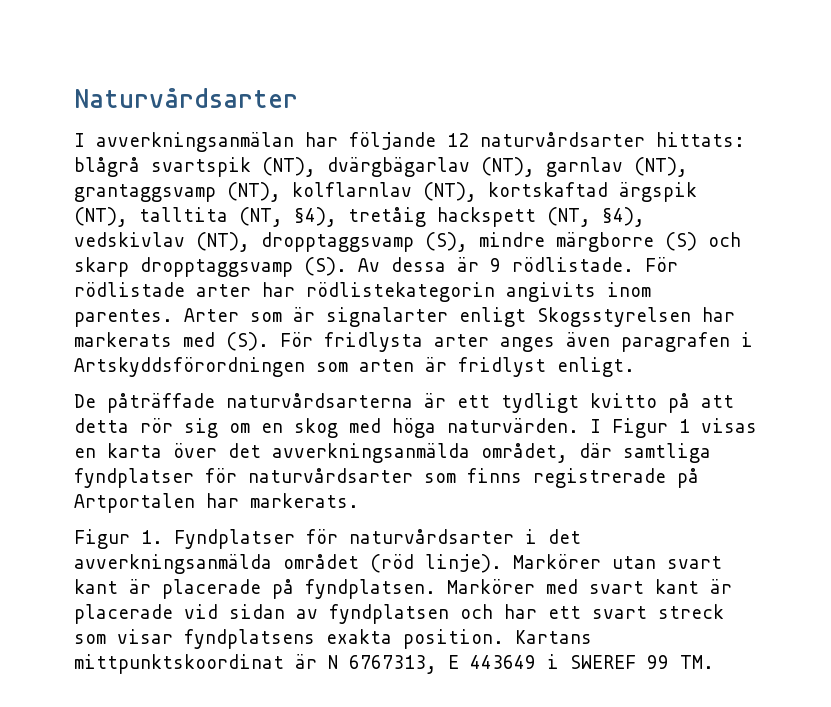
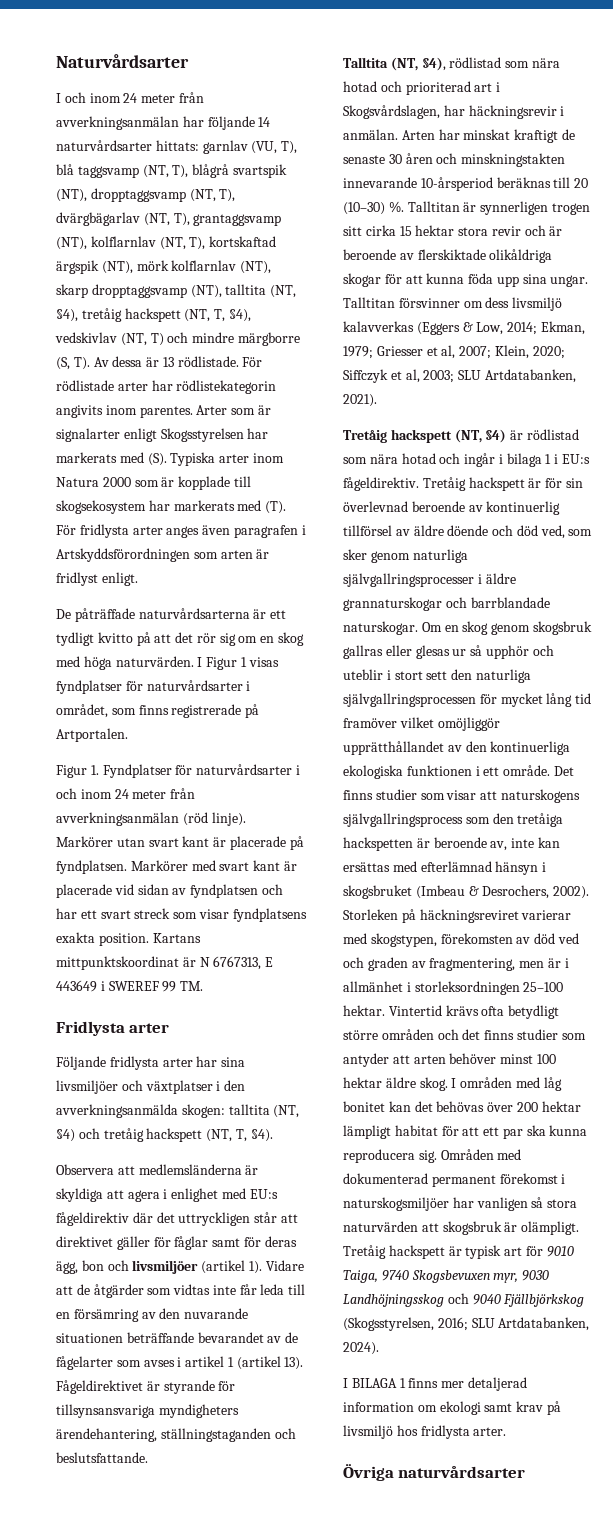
(85, 140) none -> [64,92,204,103] och inom 24 meter från
[447,133,469,147] 12 -> [258,117,271,127] 14
[74,157,688,177] blågrå svartspik (NT), dvärgbägarlav (NT), garnlav (NT), -> [202,140,298,154] [56,164,287,178] [56,188,236,202] [56,212,190,226] garnlav (VU, T), blå taggsvamp (NT, T), blågrå svartspik (NT), dropptaggsvamp (NT, T), dvärgbägarlav (NT, T),
[423,182,477,202] (NT), -> [159,237,206,250] (NT, T),
(128, 217) none -> [136,260,272,274] [56,284,222,298] mörk kolflarnlav (NT), skarp dropptaggsvamp (NT),
(591, 217) none -> [214,309,226,322] T,
[196,232,741,252] [74,257,347,277] (NT), dropptaggsvamp (S), mindre märgborre (S) och skarp dropptaggsvamp (S). -> [120,332,300,346] [56,357,90,370] (NT, T) och mindre märgborre (S, T).
[490,258,501,272] 9 -> [162,357,174,367] 13
(269, 341) none -> [170,452,284,466] [56,476,251,490] [56,500,287,514] Typiska arter inom Natura 2000 som är kopplade till skogsekosystem har markerats med (T).
[74,418,129,433] detta -> [175,632,194,643] det
[74,443,711,463] en karta över det avverkningsanmälda området, där samtliga -> (279, 662) none
(413, 475) none -> [246,681,251,691] [56,704,108,718] i området,
[74,493,359,513] Artportalen har markerats. -> [56,728,128,742] Artportalen.
[548,529,581,544] [74,554,359,574] det avverkningsanmälda området -> [56,788,196,799] [56,812,179,826] och inom 24 meter från avverkningsanmälan
(714, 662) none -> [56,1021,170,1036] [56,1056,246,1070] [56,1080,246,1094] [56,1104,300,1118] [56,1128,273,1142] [56,1164,259,1175] [56,1188,278,1202] [56,1212,298,1226] [56,1236,297,1250] [56,1260,304,1274] [56,1284,306,1298] [56,1308,249,1322] [56,1332,299,1343] [56,1356,304,1370] [56,1380,236,1394] [56,1404,239,1418] [56,1428,296,1442] [56,1452,148,1463] [343,57,560,71] [343,81,501,95] [343,105,565,119] [343,129,575,143] [343,153,566,167] [343,177,589,191] [343,201,590,215] [343,225,563,236] [343,249,553,263] [343,273,589,287] [343,297,563,311] [343,321,585,335] [343,345,565,359] [343,369,576,383] [343,394,377,407] [343,429,579,443] [343,453,591,467] [343,477,583,491] [343,501,561,515] [343,525,593,539] [343,549,468,563] [343,573,516,587] [343,597,550,611] [343,621,592,635] [343,645,554,659] [343,669,531,683] [343,693,592,707] [343,717,500,731] [343,741,571,755] [343,765,574,779] [343,789,580,803] [343,813,564,827] [343,837,560,851] [343,861,547,875] [343,885,590,899] [343,909,572,923] [343,933,579,947] [343,957,569,971] [343,981,564,995] [343,1005,560,1019] [343,1029,586,1040] [343,1053,556,1067] [343,1077,562,1091] [343,1101,581,1112] [343,1125,588,1139] [343,1149,522,1163] [343,1173,566,1187] [343,1197,578,1211] [343,1221,580,1235] [343,1245,574,1259] [343,1270,550,1283] [343,1293,585,1307] [343,1317,590,1331] [343,1342,379,1355] [343,1377,527,1391] [343,1401,561,1415] [343,1425,507,1439] [343,1464,526,1481] // Fridlysta arter // Följande fridlysta arter har sina livsmiljöer och växtplatser i den avverkningsanmälda skogen: talltita (NT, §4) och tretåig hackspett (NT, T, §4). // Observera att medlemsländerna är skyldiga att agera i enlighet med EU:s fågeldirektiv där det uttryckligen står att direktivet gäller för fåglar samt för deras ägg, bon och livsmiljöer (artikel 1). Vidare att de åtgärder som vidtas inte får leda till en försämring av den nuvarande situationen beträffande bevarandet av de fågelarter som avses i artikel 1 (artikel 13). Fågeldirektivet är styrande för tillsynsansvariga myndigheters ärendehantering, ställningstaganden och beslutsfattande. // Talltita (NT, §4), rödlistad som nära hotad och prioriterad art i Skogsvårdslagen, har häckningsrevir i anmälan. Arten har minskat kraftigt de senaste 30 åren och minskningstakten innevarande 10-årsperiod beräknas till 20 (10–30) %. Talltitan är synnerligen trogen sitt cirka 15 hektar stora revir och är beroende av flerskiktade olikåldriga skogar för att kunna föda upp sina ungar. Talltitan försvinner om dess livsmiljö kalavverkas (Eggers & Low, 2014; Ekman, 1979; Griesser et al, 2007; Klein, 2020; Siffczyk et al, 2003; SLU Artdatabanken, 2021). // Tretåig hackspett (NT, §4) är rödlistad som nära hotad och ingår i bilaga 1 i EU:s fågeldirektiv. Tretåig hackspett är för sin överlevnad beroende av kontinuerlig tillförsel av äldre döende och död ved, som sker genom naturliga självgallringsprocesser i äldre grannaturskogar och barrblandade naturskogar. Om en skog genom skogsbruk gallras eller glesas ur så upphör och uteblir i stort sett den naturliga självgallringsprocessen för mycket lång tid framöver vilket omöjliggör upprätthållandet av den kontinuerliga ekologiska funktionen i ett område. Det finns studier som visar att naturskogens självgallringsprocess som den tretåiga hackspetten är beroende av, inte kan ersättas med efterlämnad hänsyn i skogsbruket (Imbeau & Desrochers, 2002). Storleken på häckningsreviret varierar med skogstypen, förekomsten av död ved och graden av fragmentering, men är i allmänhet i storleksordningen 25–100 hektar. Vintertid krävs ofta betydligt större områden och det finns studier som antyder att arten behöver minst 100 hektar äldre skog. I områden med låg bonitet kan det behövas över 200 hektar lämpligt habitat för att ett par ska kunna reproducera sig. Områden med dokumenterad permanent förekomst i naturskogsmiljöer har vanligen så stora naturvärden att skogsbruk är olämpligt. Tretåig hackspett är typisk art för 9010 Taiga, 9740 Skogsbevuxen myr, 9030 Landhöjningsskog och 9040 Fjällbjörkskog (Skogsstyrelsen, 2016; SLU Artdatabanken, 2024). // I BILAGA 1 finns mer detaljerad information om ekologi samt krav på livsmiljö hos fridlysta arter. // Övriga naturvårdsarter

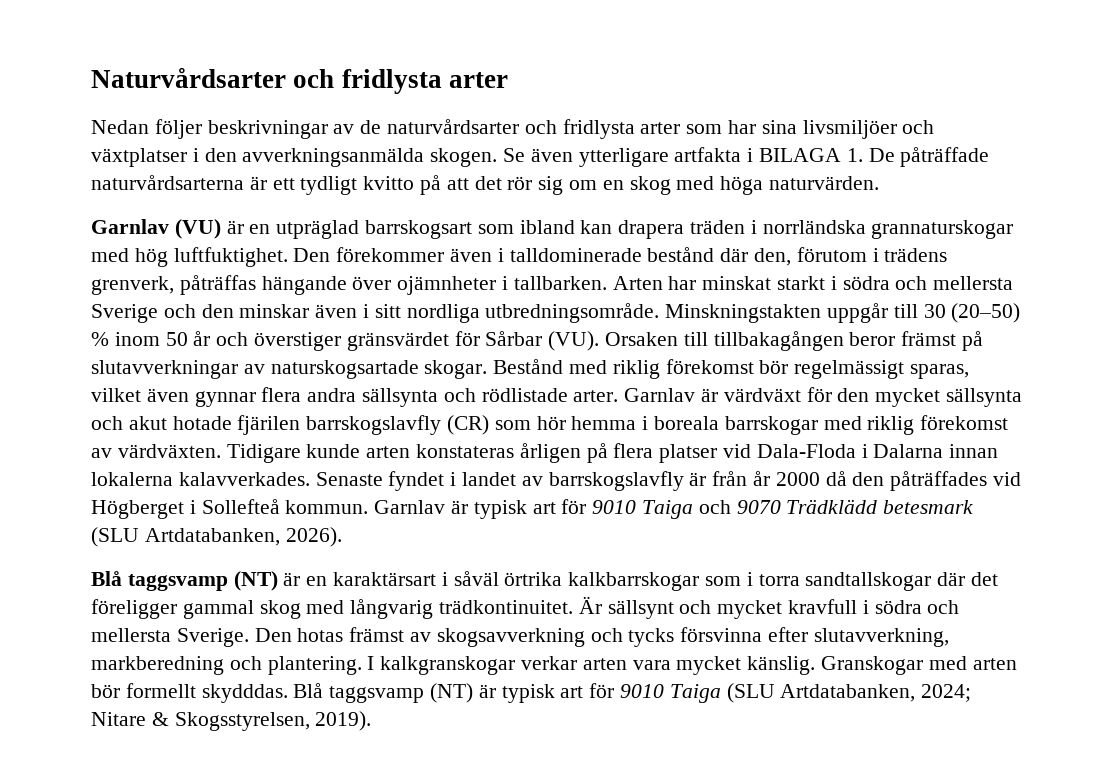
[56,92,204,103] [56,116,271,130] [56,140,298,154] [56,164,287,178] [56,188,236,202] [56,212,282,226] [56,236,277,250] [56,260,272,274] [56,284,297,298] [56,308,251,322] [55,332,300,346] [56,356,263,370] [56,380,277,394] [56,405,271,418] [56,428,269,442] [56,452,284,466] [56,476,251,490] [56,500,287,514] [56,524,306,538] [56,548,270,562] [56,572,138,586] // I och inom 24 meter från avverkningsanmälan har följande 14 naturvårdsarter hittats: garnlav (VU, T), blå taggsvamp (NT, T), blågrå svartspik (NT), dropptaggsvamp (NT, T), dvärgbägarlav (NT, T), grantaggsvamp (NT), kolflarnlav (NT, T), kortskaftad ärgspik (NT), mörk kolflarnlav (NT), skarp dropptaggsvamp (NT), talltita (NT, §4), tretåig hackspett (NT, T, §4), vedskivlav (NT, T) och mindre märgborre (S, T). Av dessa är 13 rödlistade. För rödlistade arter har rödlistekategorin angivits inom parentes. Arter som är signalarter enligt Skogsstyrelsen har markerats med (S). Typiska arter inom Natura 2000 som är kopplade till skogsekosystem har markerats med (T). För fridlysta arter anges även paragrafen i Artskyddsförordningen som arten är fridlyst enligt. // -> [293,69,508,94] [91,119,935,139] [91,147,863,167] och fridlysta arter // Nedan följer beskrivningar av de naturvårdsarter och fridlysta arter som har sina livsmiljöer och växtplatser i den avverkningsanmälda skogen. Se även ytterligare artfakta i BILAGA 1.
[197,657,279,670] [56,680,251,694] [56,704,260,718] [56,728,128,742] [56,764,300,778] [56,788,196,799] [56,812,246,826] [56,836,304,850] [56,860,297,874] [56,884,283,898] [56,908,307,922] [56,932,201,946] [56,956,274,970] [56,980,204,992] [56,1021,170,1036] [56,1056,246,1070] [56,1080,246,1094] [56,1104,300,1118] [56,1128,273,1142] [56,1164,259,1175] [56,1188,278,1202] [56,1212,298,1226] [56,1236,297,1250] [56,1260,304,1274] [56,1284,306,1298] [56,1308,249,1322] [56,1332,299,1343] [56,1356,304,1370] [56,1380,236,1394] [56,1404,239,1418] [56,1428,296,1442] [56,1452,148,1463] [343,57,560,71] [343,81,501,95] [343,105,565,119] [343,129,575,143] [343,153,566,167] [343,177,589,191] [343,201,590,215] [343,225,563,236] [343,249,553,263] [343,273,589,287] [343,297,563,311] [343,321,585,335] [343,345,565,359] [343,369,576,383] [343,394,377,407] [343,429,579,443] [343,453,591,467] [343,477,583,491] [343,501,561,515] [343,525,593,539] [343,549,468,563] [343,573,516,587] [343,597,550,611] [343,621,592,635] [343,645,554,659] [343,669,531,683] [343,693,592,707] [343,717,500,731] [343,741,571,755] [343,765,574,779] [343,789,580,803] [343,813,564,827] [343,837,560,851] [343,861,547,875] [343,885,590,899] [343,909,572,923] [343,933,579,947] [343,957,569,971] [343,981,564,995] [343,1005,560,1019] [343,1029,586,1040] [343,1053,556,1067] [343,1077,562,1091] [343,1101,581,1112] [343,1125,588,1139] [343,1149,522,1163] [343,1173,566,1187] [343,1197,578,1211] [343,1221,580,1235] [343,1245,574,1259] [343,1270,550,1283] [343,1293,585,1307] [343,1317,590,1331] [343,1342,379,1355] [343,1377,527,1391] [343,1401,561,1415] [343,1425,507,1439] [343,1464,526,1481] I Figur 1 visas fyndplatser för naturvårdsarter i området, som finns registrerade på Artportalen. // Figur 1. Fyndplatser för naturvårdsarter i och inom 24 meter från avverkningsanmälan (röd linje). Markörer utan svart kant är placerade på fyndplatsen. Markörer med svart kant är placerade vid sidan av fyndplatsen och har ett svart streck som visar fyndplatsens exakta position. Kartans mittpunktskoordinat är N 6767313, E 443649 i SWEREF 99 TM. // Fridlysta arter // Följande fridlysta arter har sina livsmiljöer och växtplatser i den avverkningsanmälda skogen: talltita (NT, §4) och tretåig hackspett (NT, T, §4). // Observera att medlemsländerna är skyldiga att agera i enlighet med EU:s fågeldirektiv där det uttryckligen står att direktivet gäller för fåglar samt för deras ägg, bon och livsmiljöer (artikel 1). Vidare att de åtgärder som vidtas inte får leda till en försämring av den nuvarande situationen beträffande bevarandet av de fågelarter som avses i artikel 1 (artikel 13). Fågeldirektivet är styrande för tillsynsansvariga myndigheters ärendehantering, ställningstaganden och beslutsfattande. // Talltita (NT, §4), rödlistad som nära hotad och prioriterad art i Skogsvårdslagen, har häckningsrevir i anmälan. Arten har minskat kraftigt de senaste 30 åren och minskningstakten innevarande 10-årsperiod beräknas till 20 (10–30) %. Talltitan är synnerligen trogen sitt cirka 15 hektar stora revir och är beroende av flerskiktade olikåldriga skogar för att kunna föda upp sina ungar. Talltitan försvinner om dess livsmiljö kalavverkas (Eggers & Low, 2014; Ekman, 1979; Griesser et al, 2007; Klein, 2020; Siffczyk et al, 2003; SLU Artdatabanken, 2021). // Tretåig hackspett (NT, §4) är rödlistad som nära hotad och ingår i bilaga 1 i EU:s fågeldirektiv. Tretåig hackspett är för sin överlevnad beroende av kontinuerlig tillförsel av äldre döende och död ved, som sker genom naturliga självgallringsprocesser i äldre grannaturskogar och barrblandade naturskogar. Om en skog genom skogsbruk gallras eller glesas ur så upphör och uteblir i stort sett den naturliga självgallringsprocessen för mycket lång tid framöver vilket omöjliggör upprätthållandet av den kontinuerliga ekologiska funktionen i ett område. Det finns studier som visar att naturskogens självgallringsprocess som den tretåiga hackspetten är beroende av, inte kan ersättas med efterlämnad hänsyn i skogsbruket (Imbeau & Desrochers, 2002). Storleken på häckningsreviret varierar med skogstypen, förekomsten av död ved och graden av fragmentering, men är i allmänhet i storleksordningen 25–100 hektar. Vintertid krävs ofta betydligt större områden och det finns studier som antyder att arten behöver minst 100 hektar äldre skog. I områden med låg bonitet kan det behövas över 200 hektar lämpligt habitat för att ett par ska kunna reproducera sig. Områden med dokumenterad permanent förekomst i naturskogsmiljöer har vanligen så stora naturvärden att skogsbruk är olämpligt. Tretåig hackspett är typisk art för 9010 Taiga, 9740 Skogsbevuxen myr, 9030 Landhöjningsskog och 9040 Fjällbjörkskog (Skogsstyrelsen, 2016; SLU Artdatabanken, 2024). // I BILAGA 1 finns mer detaljerad information om ekologi samt krav på livsmiljö hos fridlysta arter. // Övriga naturvårdsarter -> [91,219,1014,239] [91,247,948,267] [91,275,1014,295] [91,303,1021,323] [91,331,984,351] [91,359,970,379] [91,387,1023,407] [91,415,1009,435] [91,443,999,463] [91,471,1022,491] [91,499,974,519] [91,527,342,547] [91,571,999,591] [91,596,960,619] [91,627,949,647] [91,656,1017,675] [91,683,972,703] [91,711,372,731] // Garnlav (VU) är en utpräglad barrskogsart som ibland kan drapera träden i norrländska grannaturskogar med hög luftfuktighet. Den förekommer även i talldominerade bestånd där den, förutom i trädens grenverk, påträffas hängande över ojämnheter i tallbarken. Arten har minskat starkt i södra och mellersta Sverige och den minskar även i sitt nordliga utbredningsområde. Minskningstakten uppgår till 30 (20–50) % inom 50 år och överstiger gränsvärdet för Sårbar (VU). Orsaken till tillbakagången beror främst på slutavverkningar av naturskogsartade skogar. Bestånd med riklig förekomst bör regelmässigt sparas, vilket även gynnar flera andra sällsynta och rödlistade arter. Garnlav är värdväxt för den mycket sällsynta och akut hotade fjärilen barrskogslavfly (CR) som hör hemma i boreala barrskogar med riklig förekomst av värdväxten. Tidigare kunde arten konstateras årligen på flera platser vid Dala-Floda i Dalarna innan lokalerna kalavverkades. Senaste fyndet i landet av barrskogslavfly är från år 2000 då den påträffades vid Högberget i Sollefteå kommun. Garnlav är typisk art för 9010 Taiga och 9070 Trädklädd betesmark (SLU Artdatabanken, 2026). // Blå taggsvamp (NT) är en karaktärsart i såväl örtrika kalkbarrskogar som i torra sandtallskogar där det föreligger gammal skog med långvarig trädkontinuitet. Är sällsynt och mycket kravfull i södra och mellersta Sverige. Den hotas främst av skogsavverkning och tycks försvinna efter slutavverkning, markberedning och plantering. I kalkgranskogar verkar arten vara mycket känslig. Granskogar med arten bör formellt skydddas. Blå taggsvamp (NT) är typisk art för 9010 Taiga (SLU Artdatabanken, 2024; Nitare & Skogsstyrelsen, 2019).

